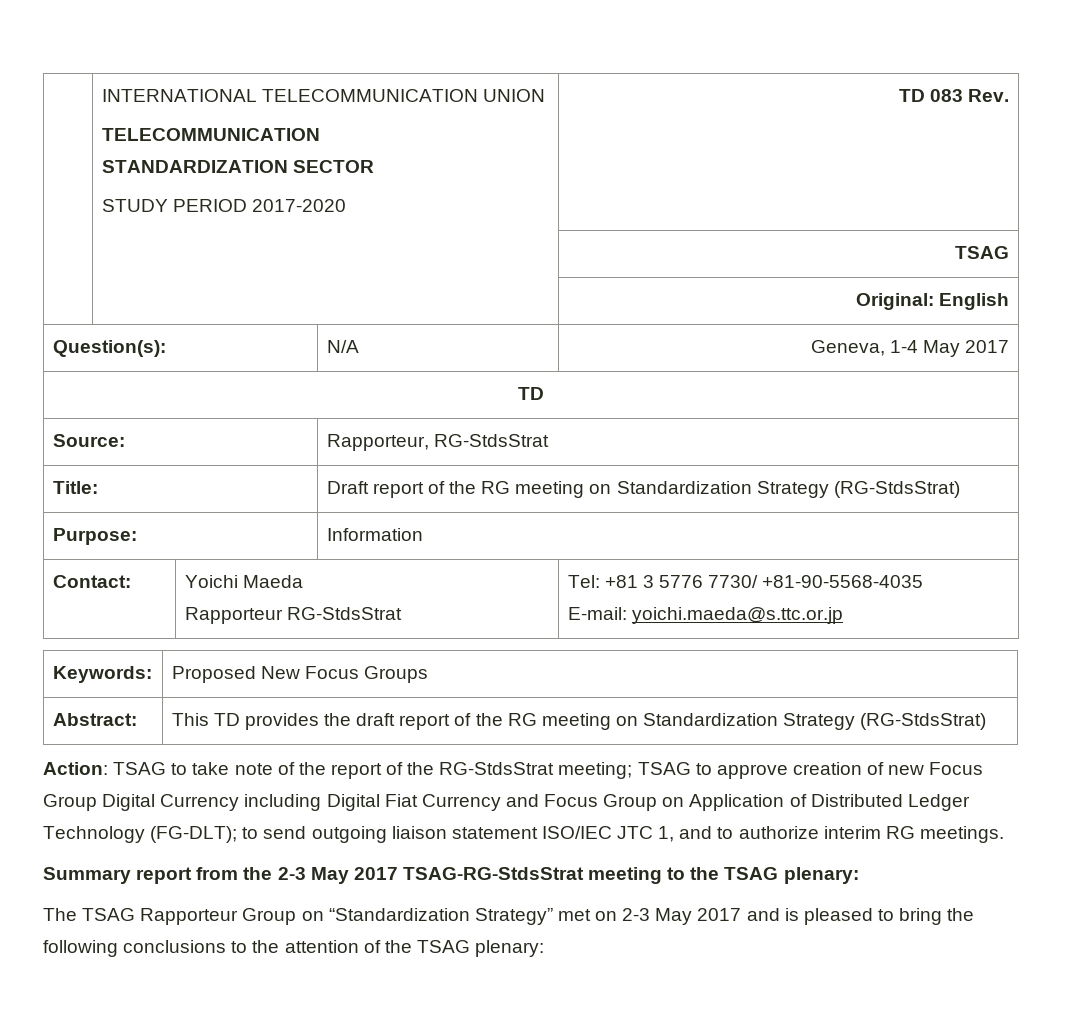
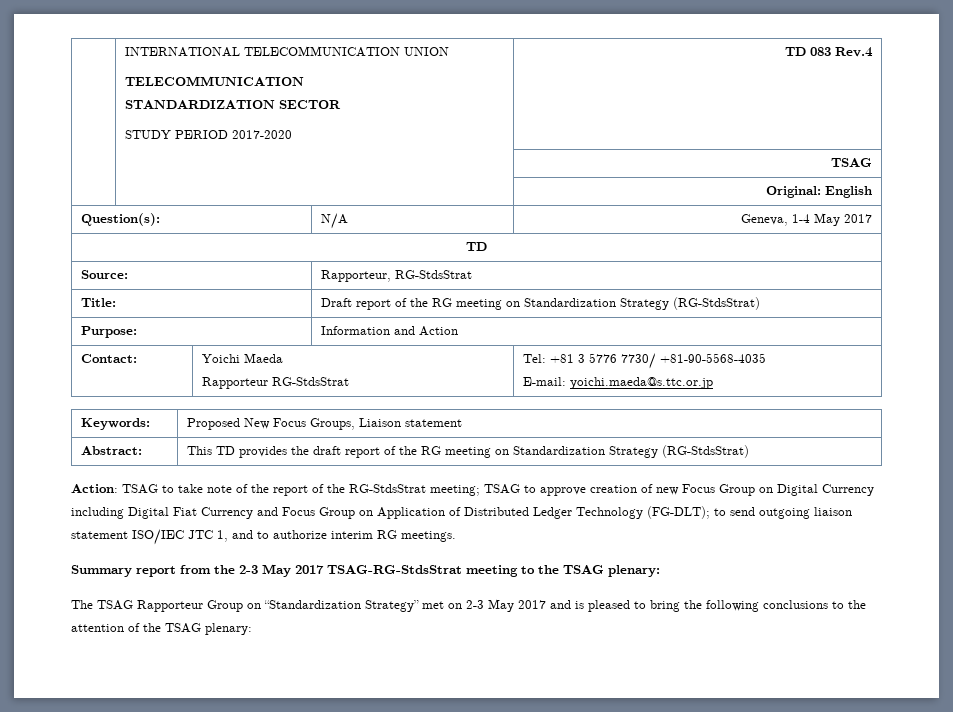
[968,89,1010,102] Rev. -> [835,47,874,57] Rev.4
(423, 534) none -> [393,326,458,336] and Action
[364,666,429,683] Groups -> [309,418,462,430] Groups, Liaison statement
(97, 802) none -> [759,487,773,493] on

